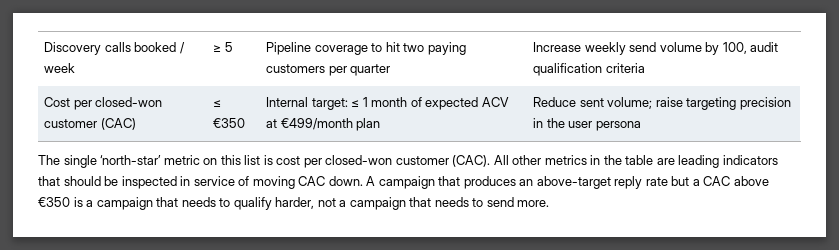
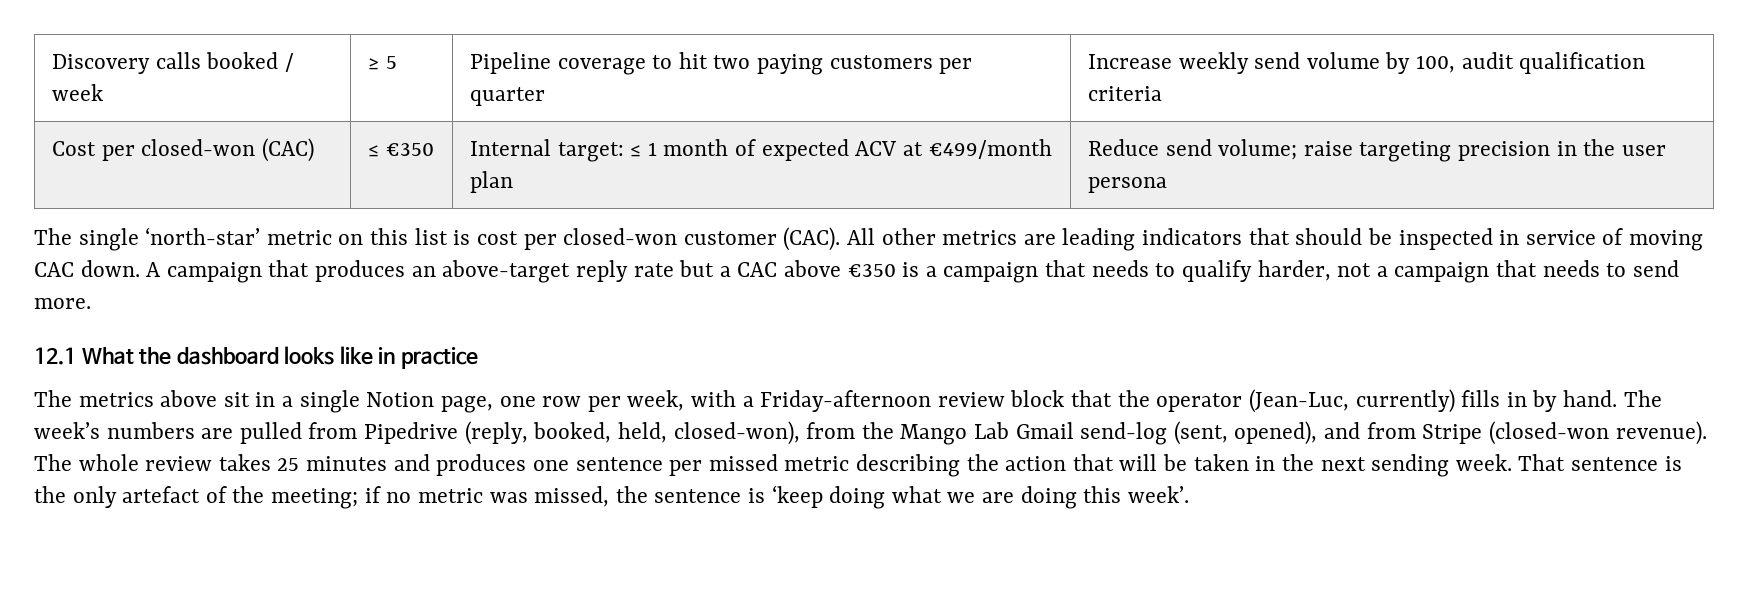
[44,119,98,128] customer -> (256, 147) none
[579,98,604,107] sent -> [1165,139,1212,156] send
[590,155,654,165] in the table -> (1018, 237) none
(550, 203) none -> [34,346,478,369] [34,389,1662,413] [34,421,1707,445] [34,454,1682,477] [34,485,1189,509] // 12.1 What the dashboard looks like in practice // The metrics above sit in a single Notion page, one row per week, with a Friday-afternoon review block that the operator (Jean-Luc, currently) fills in by hand. The week’s numbers are pulled from Pipedrive (reply, booked, held, closed-won), from the Mango Lab Gmail send-log (sent, opened), and from Stripe (closed-won revenue). The whole review takes 25 minutes and produces one sentence per missed metric describing the action that will be taken in the next sending week. That sentence is the only artefact of the meeting; if no metric was missed, the sentence is ‘keep doing what we are doing this week’.

